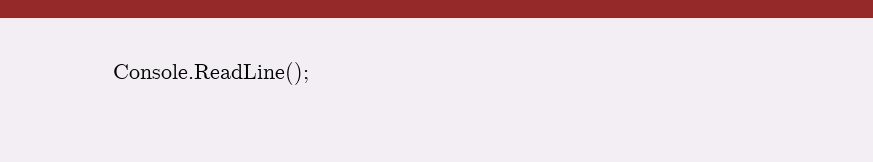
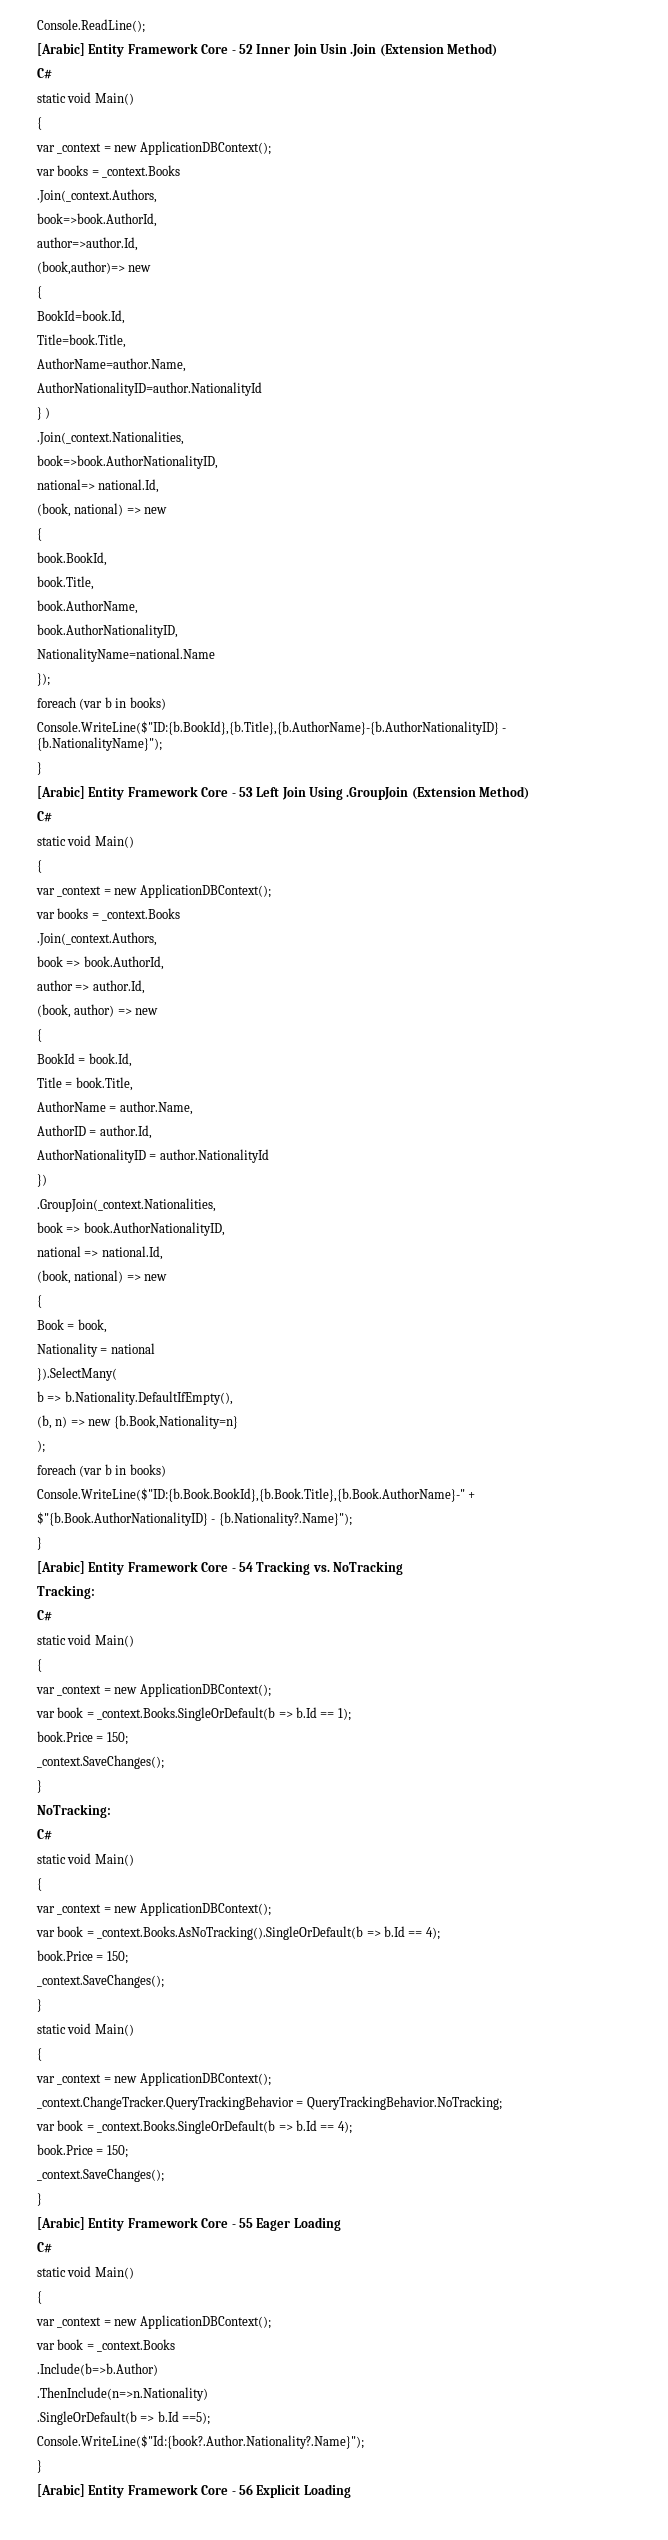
(309, 73) none -> [37,43,498,57] [37,68,52,79] [37,92,134,105] [37,117,42,130] [36,141,271,155] [36,165,181,178] [37,189,157,203] [37,213,157,227] [37,237,138,251] [37,261,152,275] [37,286,42,299] [37,310,125,324] [37,334,126,348] [37,358,186,372] [37,382,262,396] [37,407,51,420] [37,431,184,445] [37,455,218,469] [37,479,160,493] [37,503,168,517] [37,528,42,541] [37,552,107,566] [37,576,94,590] [37,600,138,614] [37,624,178,638] [37,648,215,662] [37,673,50,686] [37,697,166,710] [37,721,507,735] [37,737,162,751] [37,762,42,775] [37,786,530,800] [37,811,52,822] [37,835,134,848] [37,860,42,873] [36,884,271,898] [36,908,181,921] [37,932,157,946] [37,956,164,970] [37,980,145,994] [37,1004,159,1018] [37,1029,42,1042] [37,1053,132,1067] [37,1077,133,1091] [37,1101,193,1115] [37,1125,152,1139] [37,1149,269,1163] [37,1174,47,1187] [37,1198,216,1212] [37,1222,225,1236] [37,1246,163,1260] [37,1270,168,1284] [37,1295,42,1308] [37,1319,107,1333] [37,1343,155,1357] [37,1367,117,1381] [37,1391,233,1405] [37,1415,238,1429] [37,1440,45,1453] [37,1464,166,1477] [37,1488,476,1502] [37,1512,352,1526] [37,1537,42,1550] [37,1561,403,1575] [37,1585,95,1599] [37,1610,52,1621] [37,1634,134,1647] [37,1659,42,1672] [36,1683,271,1697] [36,1707,351,1721] [37,1731,128,1745] [37,1755,164,1769] [37,1780,42,1793] [37,1804,111,1818] [37,1829,52,1840] [37,1853,134,1866] [37,1878,42,1891] [36,1902,271,1916] [36,1926,440,1940] [37,1950,128,1964] [37,1974,164,1988] [37,1999,42,2012] [37,2023,134,2036] [37,2048,42,2061] [36,2072,271,2086] [37,2096,502,2110] [36,2120,352,2134] [37,2144,128,2158] [37,2168,164,2182] [37,2193,42,2206] [37,2217,341,2231] [37,2242,52,2253] [37,2266,134,2279] [37,2291,42,2304] [36,2315,271,2329] [36,2339,176,2352] [37,2363,158,2376] [37,2387,208,2401] [37,2411,211,2425] [37,2435,364,2449] [37,2460,42,2473] [37,2484,351,2498] // [Arabic] Entity Framework Core - 52 Inner Join Usin .Join (Extension Method) // C# // static void Main() // { // var _context = new ApplicationDBContext(); // var books = _context.Books // .Join(_context.Authors, // book=>book.AuthorId, // author=>author.Id, // (book,author)=> new // { // BookId=book.Id, // Title=book.Title, // AuthorName=author.Name, // AuthorNationalityID=author.NationalityId // } ) // .Join(_context.Nationalities, // book=>book.AuthorNationalityID, // national=> national.Id, // (book, national) => new // { // book.BookId, // book.Title, // book.AuthorName, // book.AuthorNationalityID, // NationalityName=national.Name // }); // foreach (var b in books) // Console.WriteLine($"ID:{b.BookId},{b.Title},{b.AuthorName}-{b.AuthorNationalityID} - {b.NationalityName}"); // } // [Arabic] Entity Framework Core - 53 Left Join Using .GroupJoin (Extension Method) // C# // static void Main() // { // var _context = new ApplicationDBContext(); // var books = _context.Books // .Join(_context.Authors, // book => book.AuthorId, // author => author.Id, // (book, author) => new // { // BookId = book.Id, // Title = book.Title, // AuthorName = author.Name, // AuthorID = author.Id, // AuthorNationalityID = author.NationalityId // }) // .GroupJoin(_context.Nationalities, // book => book.AuthorNationalityID, // national => national.Id, // (book, national) => new // { // Book = book, // Nationality = national // }).SelectMany( // b => b.Nationality.DefaultIfEmpty(), // (b, n) => new {b.Book,Nationality=n} // ); // foreach (var b in books) // Console.WriteLine($"ID:{b.Book.BookId},{b.Book.Title},{b.Book.AuthorName}-" + // $"{b.Book.AuthorNationalityID} - {b.Nationality?.Name}"); // } // [Arabic] Entity Framework Core - 54 Tracking vs. NoTracking // Tracking: // C# // static void Main() // { // var _context = new ApplicationDBContext(); // var book = _context.Books.SingleOrDefault(b => b.Id == 1); // book.Price = 150; // _context.SaveChanges(); // } // NoTracking: // C# // static void Main() // { // var _context = new ApplicationDBContext(); // var book = _context.Books.AsNoTracking().SingleOrDefault(b => b.Id == 4); // book.Price = 150; // _context.SaveChanges(); // } // static void Main() // { // var _context = new ApplicationDBContext(); // _context.ChangeTracker.QueryTrackingBehavior = QueryTrackingBehavior.NoTracking; // var book = _context.Books.SingleOrDefault(b => b.Id == 4); // book.Price = 150; // _context.SaveChanges(); // } // [Arabic] Entity Framework Core - 55 Eager Loading // C# // static void Main() // { // var _context = new ApplicationDBContext(); // var book = _context.Books // .Include(b=>b.Author) // .ThenInclude(n=>n.Nationality) // .SingleOrDefault(b => b.Id ==5); // Console.WriteLine($"Id:{book?.Author.Nationality?.Name}"); // } // [Arabic] Entity Framework Core - 56 Explicit Loading

